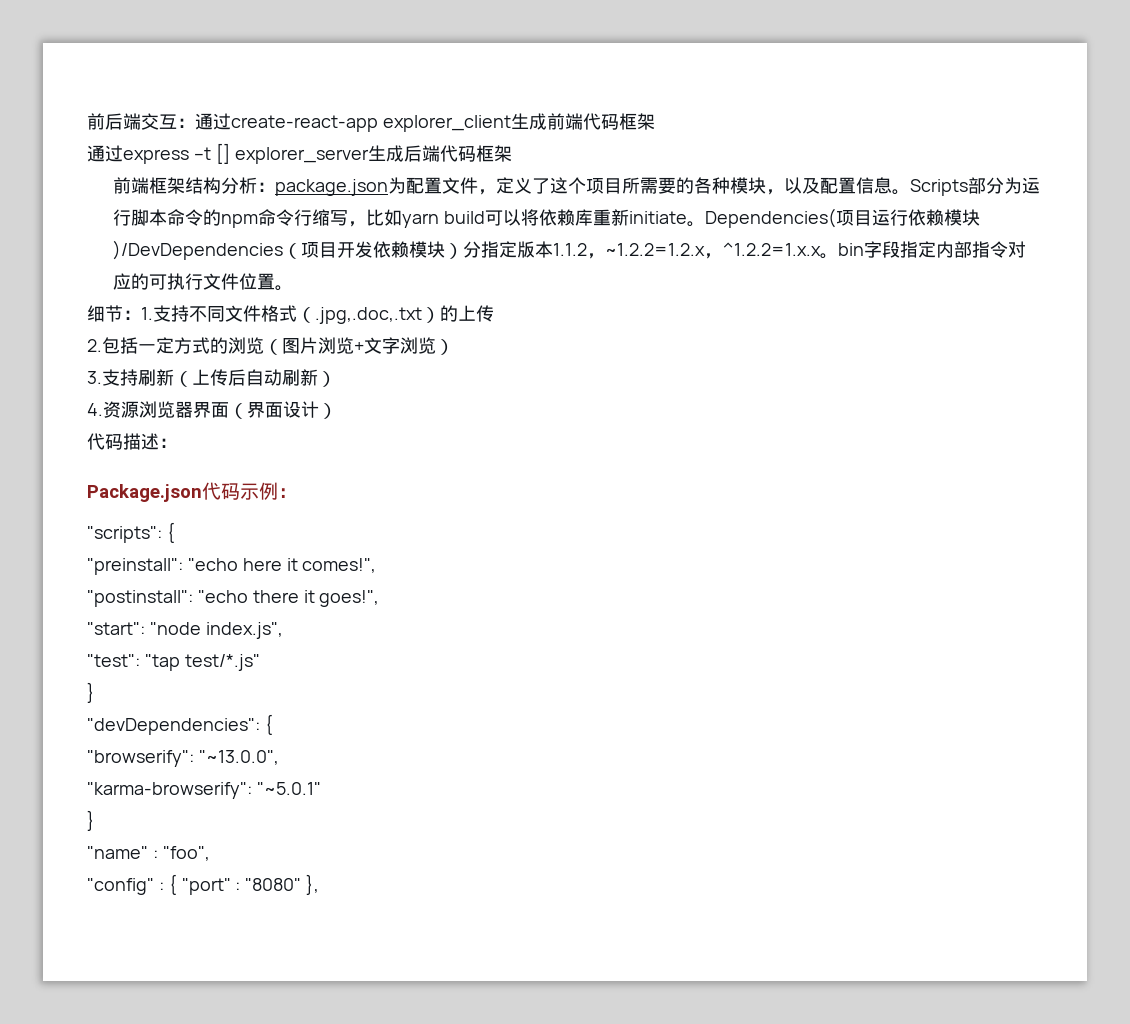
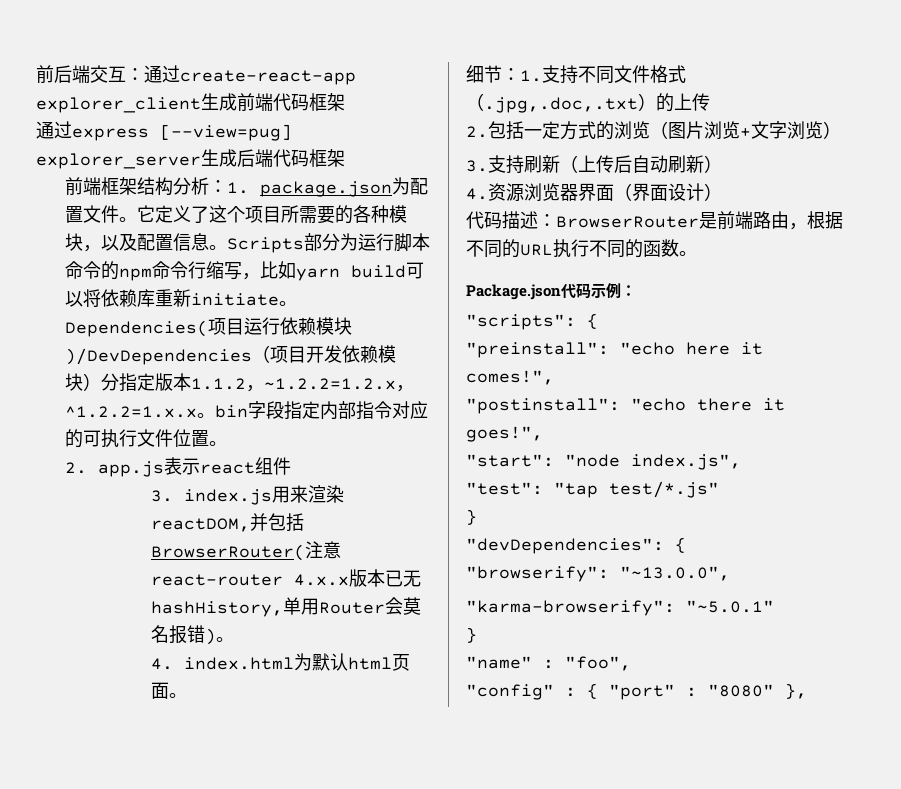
[193,143,230,164] –t [] -> [160,124,292,141] [--view=pug]
(276, 187) none -> [226,182,249,194] 1.
[478,189,497,195] ， -> [118,205,155,222] 。它
(294, 288) none -> [64,457,291,477] [150,485,344,505] [150,513,304,532] [150,541,341,561] [150,569,421,587] [150,597,421,617] [150,625,234,645] [150,653,410,671] [150,682,187,699] // 2. app.js表示react组件 // 3. index.js用来渲染reactDOM,并包括BrowserRouter(注意react-router 4.x.x版本已无hashHistory,单用Router会莫名报错)。 // 4. index.html为默认html页面。
(177, 443) none -> [556,211,843,230] [466,239,697,258] BrowserRouter是前端路由，根据不同的URL执行不同的函数。

